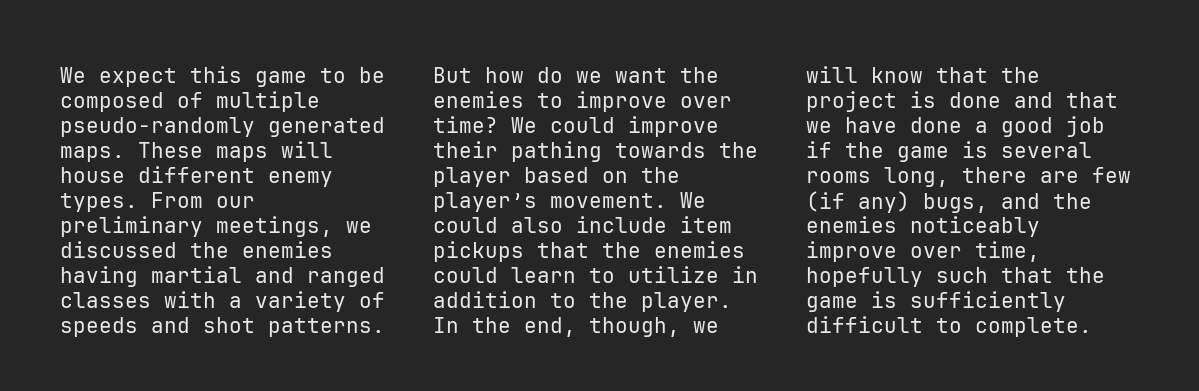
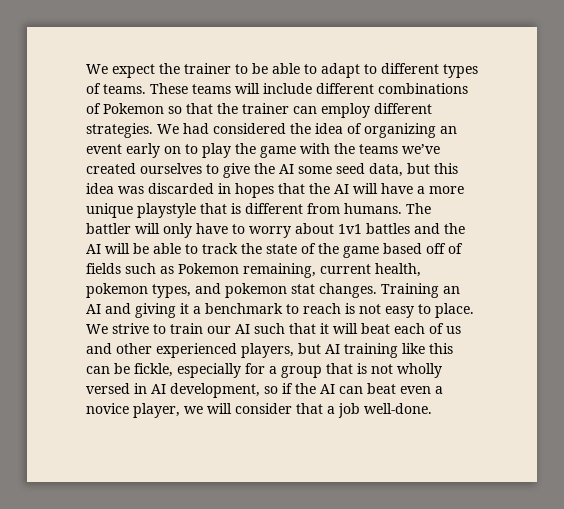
[190,66,385,87] [60,91,320,112] [60,117,385,137] [60,141,333,162] [60,166,333,187] [60,192,255,212] [60,216,372,237] [60,241,333,258] [60,266,385,287] [60,291,385,312] [60,317,385,337] [433,67,719,83] [433,91,732,112] [433,116,719,137] [433,141,758,162] [433,167,680,187] [433,192,706,212] [433,216,732,233] [433,241,745,262] [433,266,758,283] [433,291,732,312] [433,317,719,337] [806,66,1040,83] [806,91,1118,112] [806,116,1105,137] [806,141,1092,162] [806,167,1131,187] [806,191,1092,213] [806,216,1040,237] [806,241,1040,262] [806,267,1105,287] [806,291,1066,312] [806,316,1092,337] this game to be composed of multiple pseudo-randomly generated maps. These maps will house different enemy types. From our preliminary meetings, we discussed the enemies having martial and ranged classes with a variety of speeds and shot patterns. But how do we want the enemies to improve over time? We could improve their pathing towards the player based on the player’s movement. We could also include item pickups that the enemies could learn to utilize in addition to the player. In the end, though, we will know that the project is done and that we have done a good job if the game is several rooms long, there are few (if any) bugs, and the enemies noticeably improve over time, hopefully such that the game is sufficiently difficult to complete. -> [159,63,478,78] [86,83,468,94] [86,103,432,118] [86,123,457,138] [86,143,440,158] [86,163,458,178] [86,183,464,198] [86,203,431,218] [86,223,465,238] [86,243,463,258] [86,263,421,278] [86,283,460,298] [86,303,474,318] [86,323,461,334] [86,343,453,358] [86,363,442,378] [86,383,443,398] [86,403,432,418] the trainer to be able to adapt to different types of teams. These teams will include different combinations of Pokemon so that the trainer can employ different strategies. We had considered the idea of organizing an event early on to play the game with the teams we’ve created ourselves to give the AI some seed data, but this idea was discarded in hopes that the AI will have a more unique playstyle that is different from humans. The battler will only have to worry about 1v1 battles and the AI will be able to track the state of the game based off of fields such as Pokemon remaining, current health, pokemon types, and pokemon stat changes. Training an AI and giving it a benchmark to reach is not easy to place. We strive to train our AI such that it will beat each of us and other experienced players, but AI training like this can be fickle, especially for a group that is not wholly versed in AI development, so if the AI can beat even a novice player, we will consider that a job well-done.

